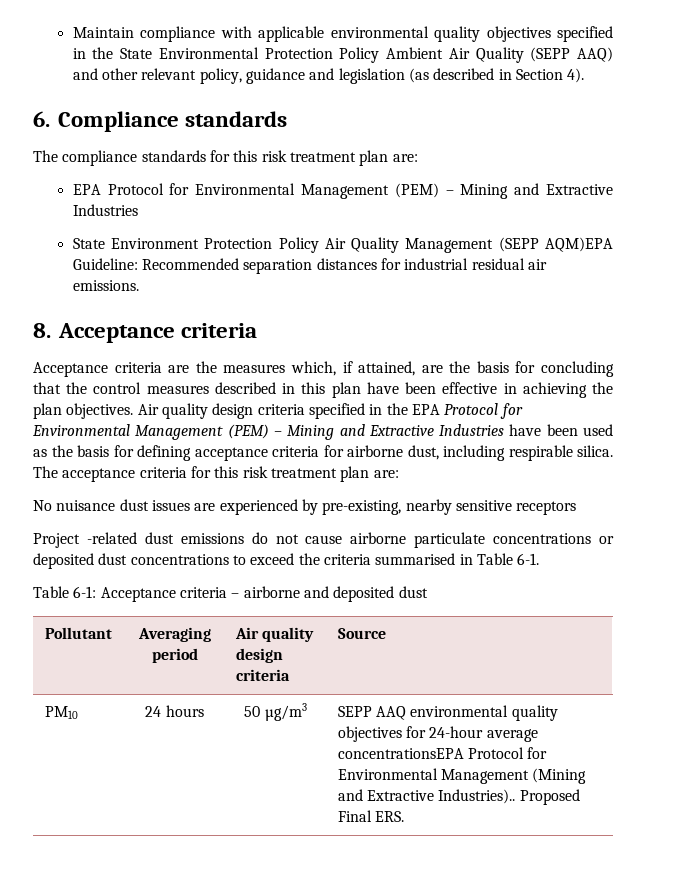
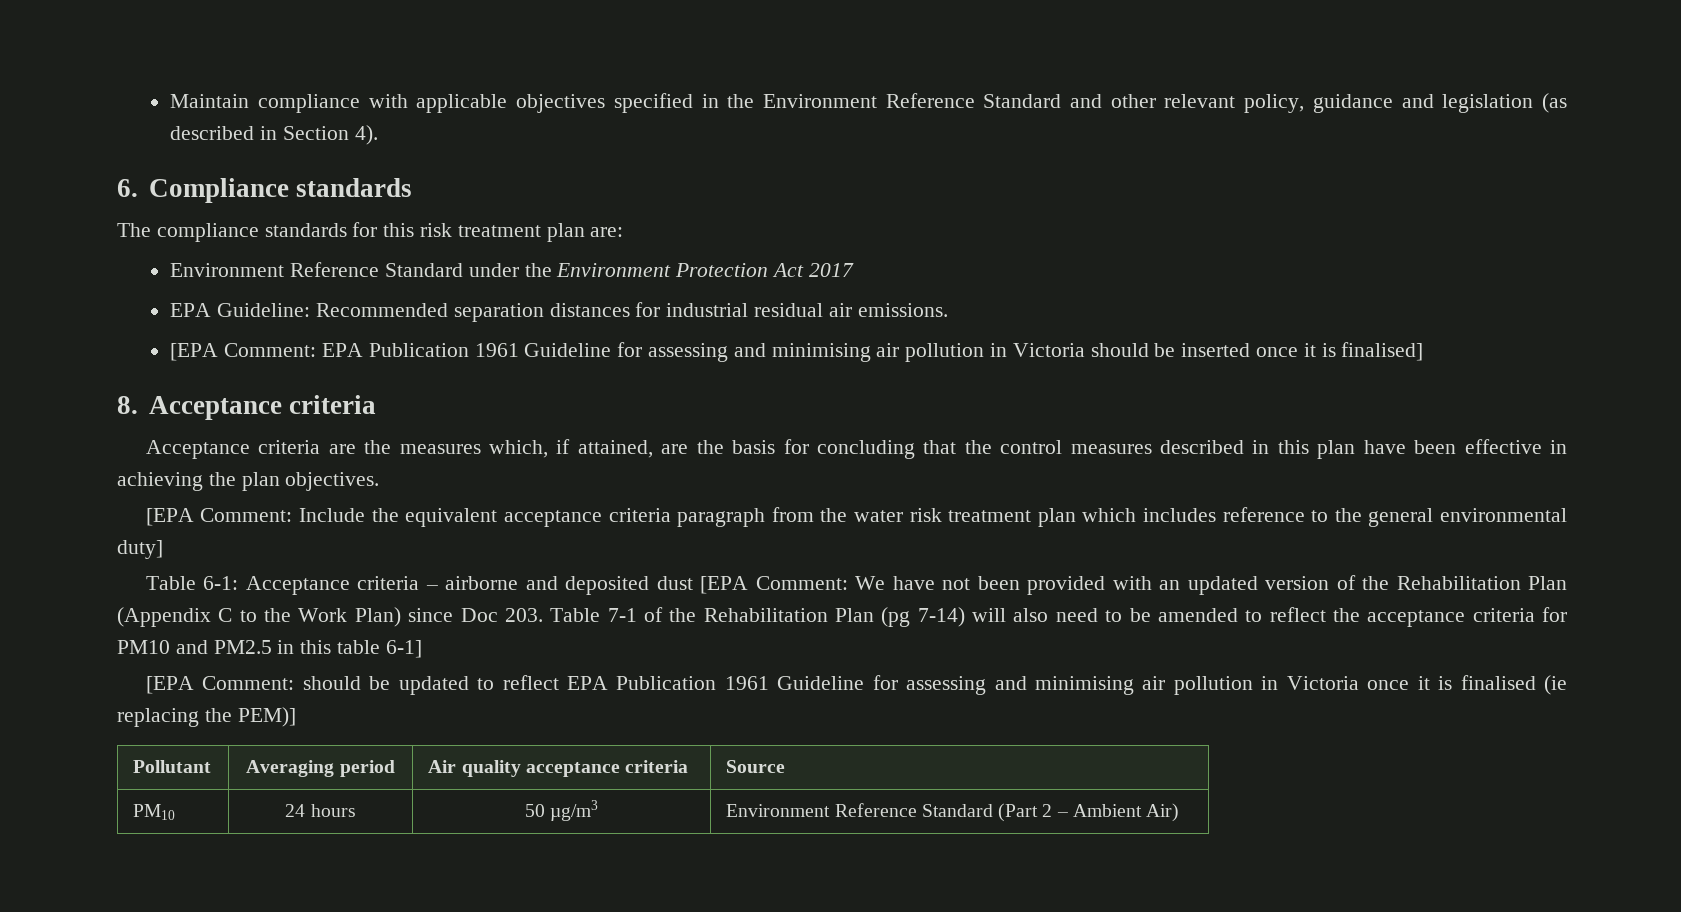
[330,26,481,42] environmental quality -> (508, 103) none
[120,47,613,63] State Environmental Protection Policy Ambient Air Quality (SEPP AAQ) -> [762,93,1062,108] Environment Reference Standard
[72,183,613,199] [72,204,138,216] [72,237,613,253] EPA Protocol for Environmental Management (PEM) – Mining and Extractive Industries // State Environment Protection Policy Air Quality Management (SEPP AQM)EPA -> [170,262,854,277] [170,303,212,317] Environment Reference Standard under the Environment Protection Act 2017 // EPA
(139, 285) none -> [170,342,1424,362] // [EPA Comment: EPA Publication 1961 Guideline for assessing and minimising air pollution in Victoria should be inserted once it is finalised]
[137,403,523,419] [32,424,613,440] [33,445,613,461] [33,466,399,482] [33,499,577,515] [33,532,615,548] [33,553,540,569] Air quality design criteria specified in the EPA Protocol for Environmental Management (PEM) – Mining and Extractive Industries have been used as the basis for defining acceptance criteria for airborne dust, including respirable silica. The acceptance criteria for this risk treatment plan are: // No nuisance dust issues are experienced by pre-existing, nearby sensitive receptors // Project -related dust emissions do not cause airborne particulate concentrations or deposited dust concentrations to exceed the criteria summarised in Table 6-1. -> [145,507,1568,527] [117,540,163,559] // [EPA Comment: Include the equivalent acceptance criteria paragraph from the water risk treatment plan which includes reference to the general environmental duty]
(428, 592) none -> [700,575,1567,595] [117,607,1568,627] [117,640,422,658] [145,675,1568,695] [117,707,296,727] [EPA Comment: We have not been provided with an updated version of the Rehabilitation Plan (Appendix C to the Work Plan) since Doc 203. Table 7-1 of the Rehabilitation Plan (pg 7-14) will also need to be amended to reflect the acceptance criteria for PM10 and PM2.5 in this table 6-1] // [EPA Comment: should be updated to reflect EPA Publication 1961 Guideline for assessing and minimising air pollution in Victoria once it is finalised (ie replacing the PEM)]
[235,648,283,663] design -> [525,762,620,777] acceptance
[337,705,558,721] [337,726,538,742] [337,747,548,759] [337,768,587,784] [337,789,580,805] [337,810,404,822] SEPP AAQ environmental quality objectives for 24-hour average concentrationsEPA Protocol for Environmental Management (Mining and Extractive Industries).. Proposed Final ERS. -> [726,803,1180,822] Environment Reference Standard (Part 2 – Ambient Air)

